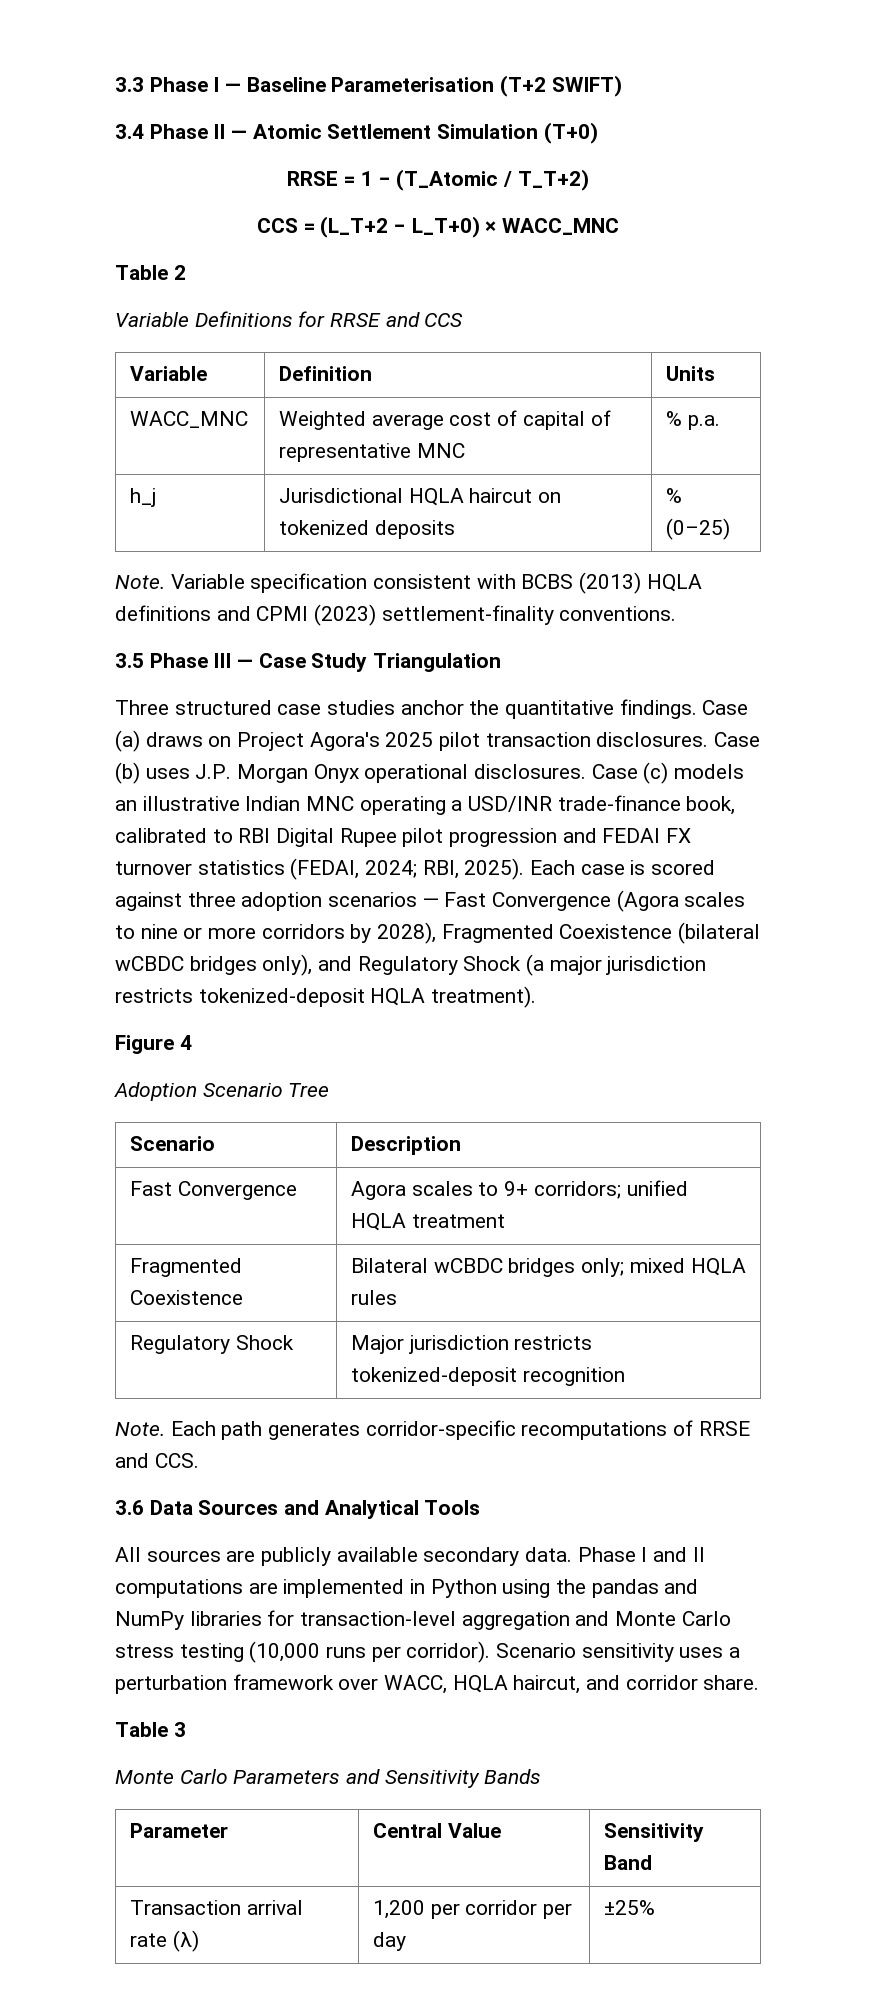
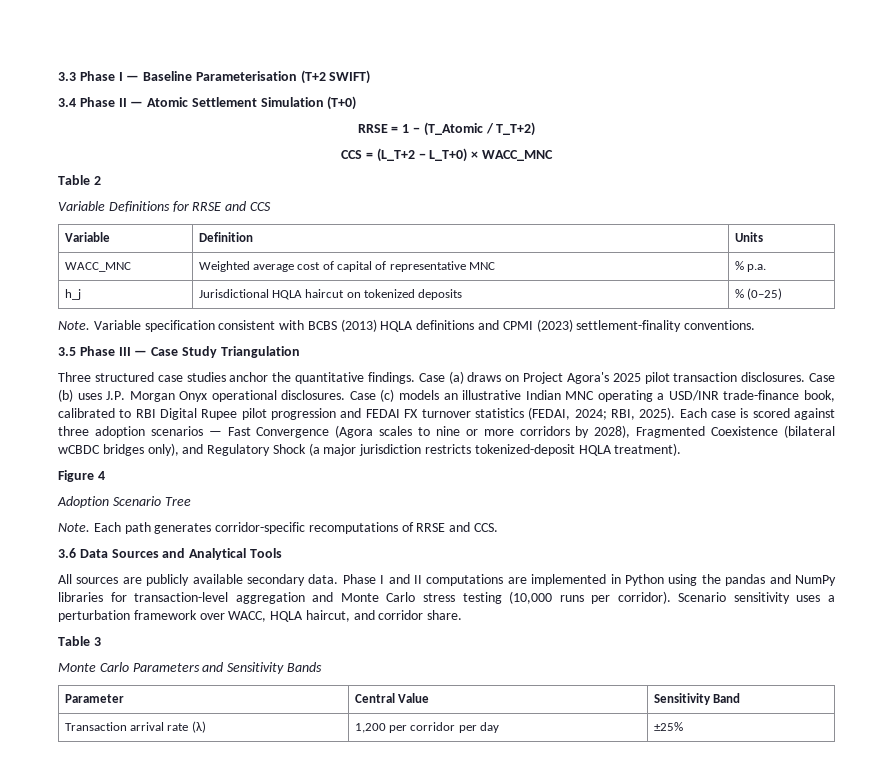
[130,1136,216,1151] [351,1136,462,1155] [130,1181,297,1200] [351,1180,688,1200] [351,1213,505,1231] [130,1258,243,1277] [130,1290,244,1305] [351,1258,746,1277] [351,1290,398,1305] [130,1335,294,1354] [351,1335,593,1354] [351,1367,625,1386] // Scenario | Description // Fast Convergence | Agora scales to 9+ corridors; unified HQLA treatment // Fragmented Coexistence | Bilateral wCBDC bridges only; mixed HQLA rules // Regulatory Shock | Major jurisdiction restricts tokenized-deposit recognition -> (191, 501) none

